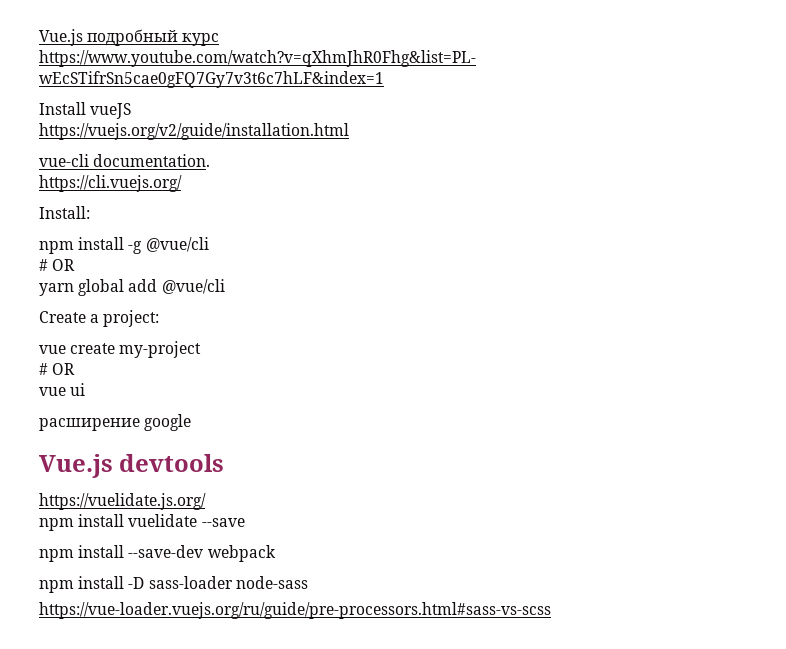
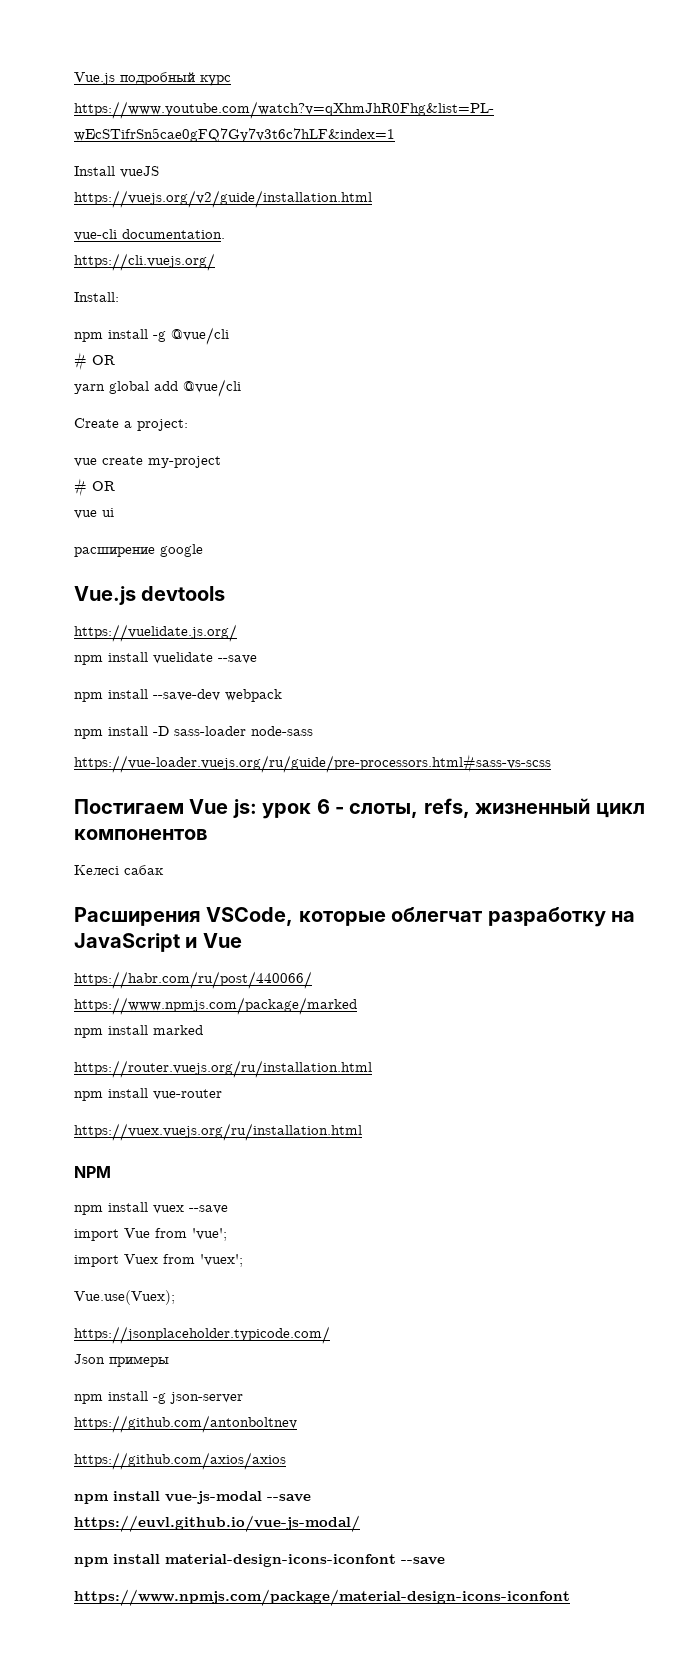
(551, 610) none -> [74,798,645,819] [74,829,208,840] [74,865,164,875] [74,907,635,927] [74,933,242,952] [74,971,312,989] [74,997,357,1015] [74,1025,203,1038] [74,1060,372,1078] [74,1088,222,1101] [74,1123,362,1141] [74,1166,111,1178] [74,1202,228,1215] [74,1228,227,1241] [74,1254,243,1267] [74,1290,175,1305] [74,1326,330,1344] [74,1354,169,1367] [74,1391,243,1404] [74,1415,297,1433] [74,1452,286,1470] [74,1491,311,1504] [74,1515,360,1532] [74,1554,445,1567] [74,1589,570,1606] // Постигаем Vue js: урок 6 - слоты, refs, жизненный цикл компонентов // Келесі сабак // Расширения VSCode, которые облегчат разработку на JavaScript и Vue // https://habr.com/ru/post/440066/ // https://www.npmjs.com/package/marked // npm install marked // https://router.vuejs.org/ru/installation.html // npm install vue-router // https://vuex.vuejs.org/ru/installation.html // NPM // npm install vuex --save // import Vue from 'vue'; // import Vuex from 'vuex'; // Vue.use(Vuex); // https://jsonplaceholder.typicode.com/ // Json примеры // npm install -g json-server // https://github.com/antonboltnev // https://github.com/axios/axios // npm install vue-js-modal --save // https://euvl.github.io/vue-js-modal/ // npm install material-design-icons-iconfont --save // https://www.npmjs.com/package/material-design-icons-iconfont

